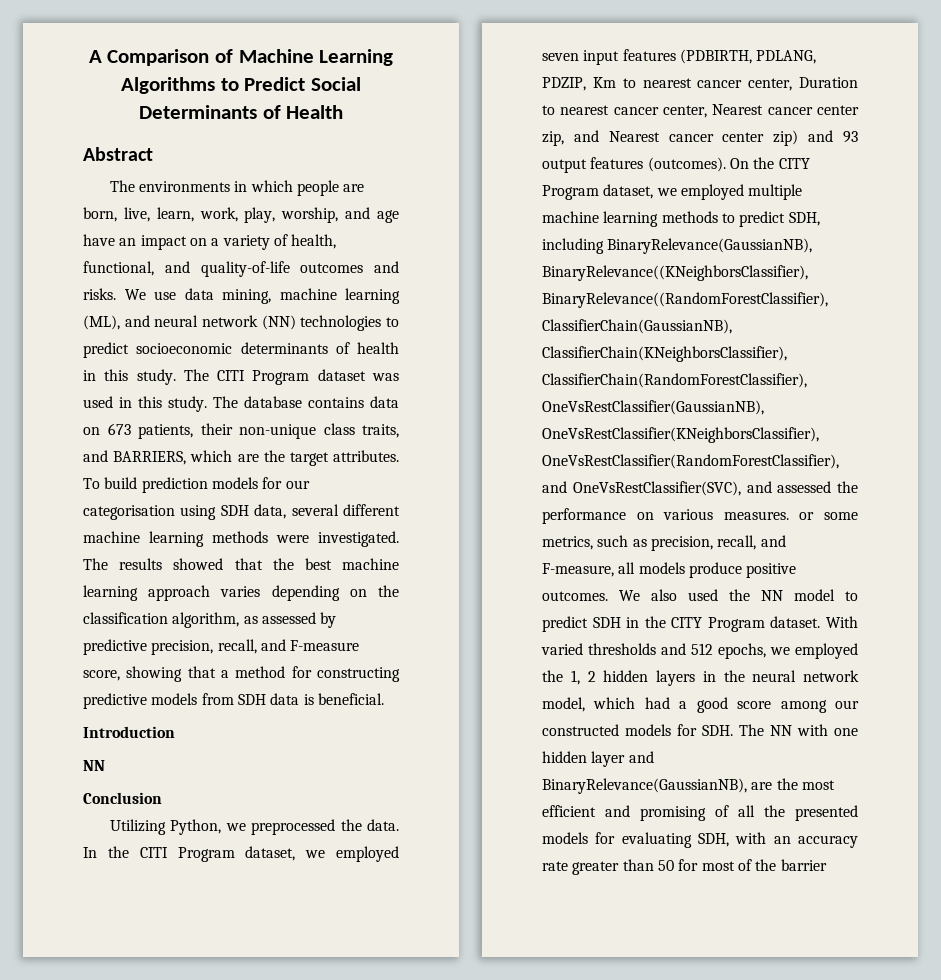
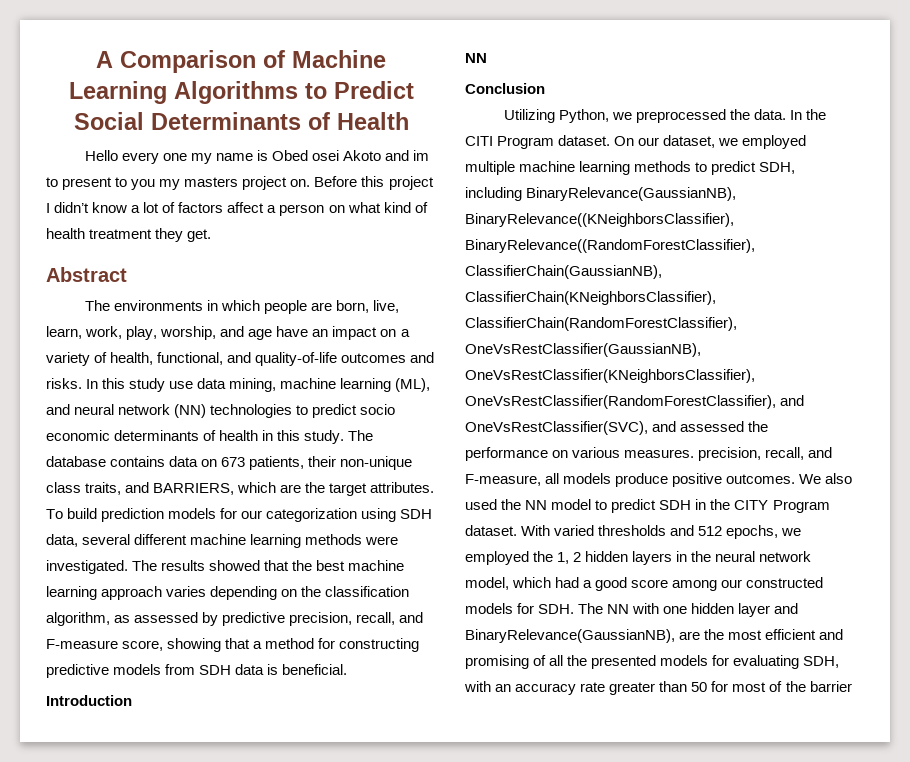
(344, 112) none -> [84,150,430,164] [46,176,434,190] [46,202,428,216] [46,228,212,242] // Hello every one my name is Obed osei Akoto and im to present to you my masters project on. Before this project I didn’t know a lot of factors affect a person on what kind of health treatment they get.
[124,289,146,300] We -> [86,378,166,392] In this study
[136,343,233,354] socioeconomic -> [360,404,396,415] [46,430,110,441] socio economic
[217,369,399,385] [83,396,238,412] CITI Program dataset was used in this study. The -> (374, 435) none
[83,505,175,520] categorisation -> [266,508,358,522] categorization
[245,846,399,862] [542,49,817,65] [542,77,858,91] [542,104,859,118] [542,130,858,146] [542,157,810,173] [542,185,599,200] dataset, we employed seven input features (PDBIRTH, PDLANG, PDZIP, Km to nearest cancer center, Duration to nearest cancer center, Nearest cancer center zip, and Nearest cancer center zip) and 93 output features (outcomes). On the CITY Program -> [558,135,660,146] dataset. On our
[799,512,858,520] [542,535,647,550] or some metrics, such as -> (695, 453) none

